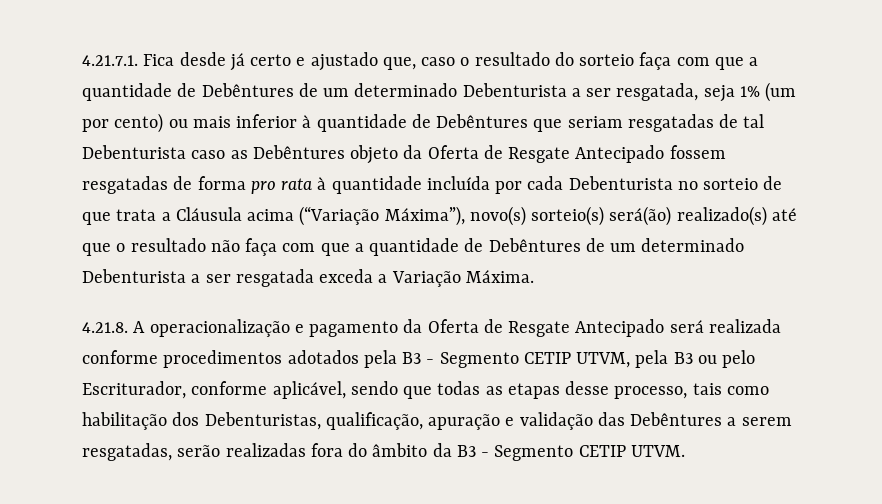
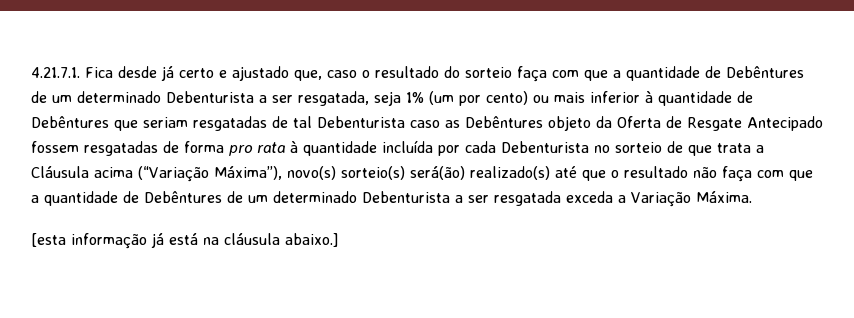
[82,319,781,337] [82,350,756,368] [82,381,769,399] [82,412,792,430] [82,443,685,461] 4.21.8. A operacionalização e pagamento da Oferta de Resgate Antecipado será realizada conforme procedimentos adotados pela B3 - Segmento CETIP UTVM, pela B3 ou pelo Escriturador, conforme aplicável, sendo que todas as etapas desse processo, tais como habilitação dos Debenturistas, qualificação, apuração e validação das Debêntures a serem resgatadas, serão realizadas fora do âmbito da B3 - Segmento CETIP UTVM. -> [31,233,339,249] [esta informação já está na cláusula abaixo.]

